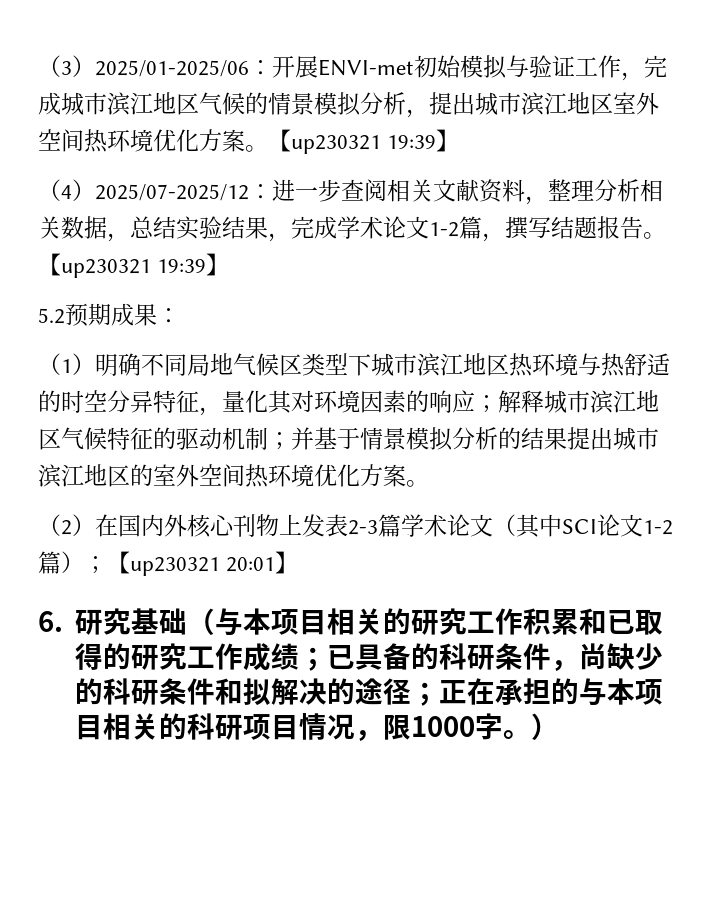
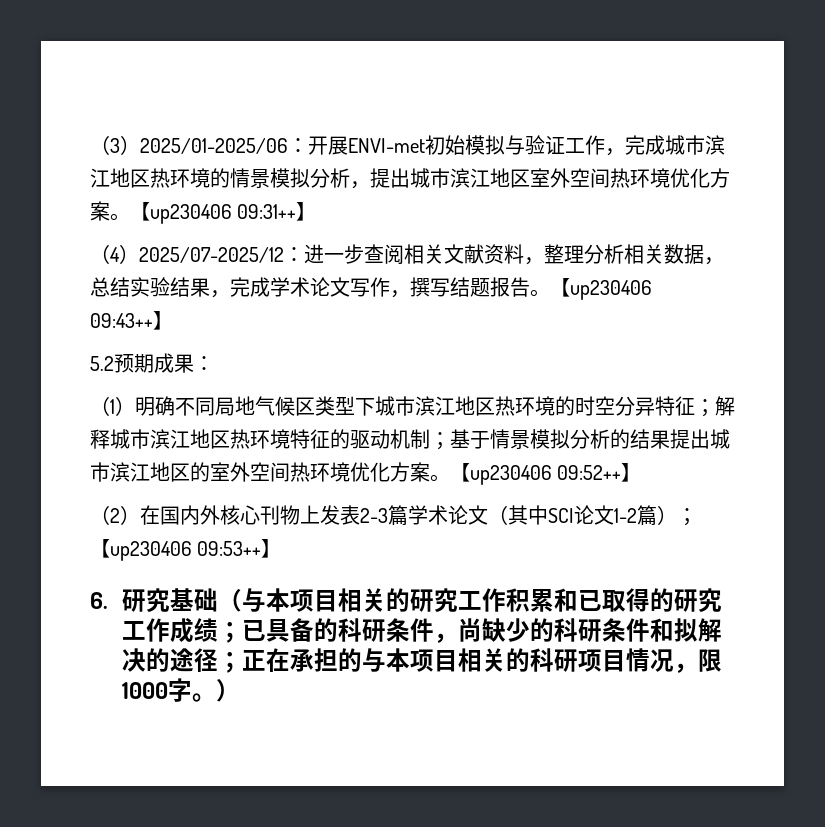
[199,92,245,115] 气候 -> [150,168,210,188] 热环境
[291,135,437,154] up230321 19:39 -> [150,204,297,224] up230406 09:31++
[429,216,482,239] 1-2篇 -> [350,277,390,297] 写作
[61,259,207,278] up230321 19:39 -> [570,280,652,300] [90,313,153,328] up230406 09:43++
[578,353,670,377] 与热舒适 -> (555, 406) none
[199,390,475,416] ，量化其对环境因素的响应 -> (695, 406) none
[61,427,107,450] 气候 -> [230,429,290,449] 热环境
[291,427,314,450] 并 -> (450, 441) none
(429, 483) none -> [450,463,642,485] 【up230406 09:52++】
[130,557,276,576] up230321 20:01 -> [110,541,262,561] up230406 09:53++

